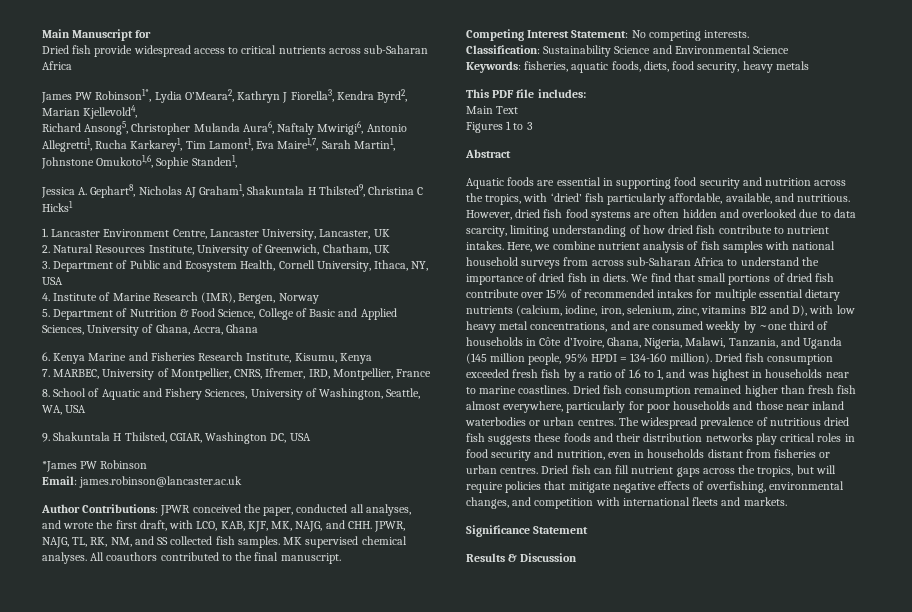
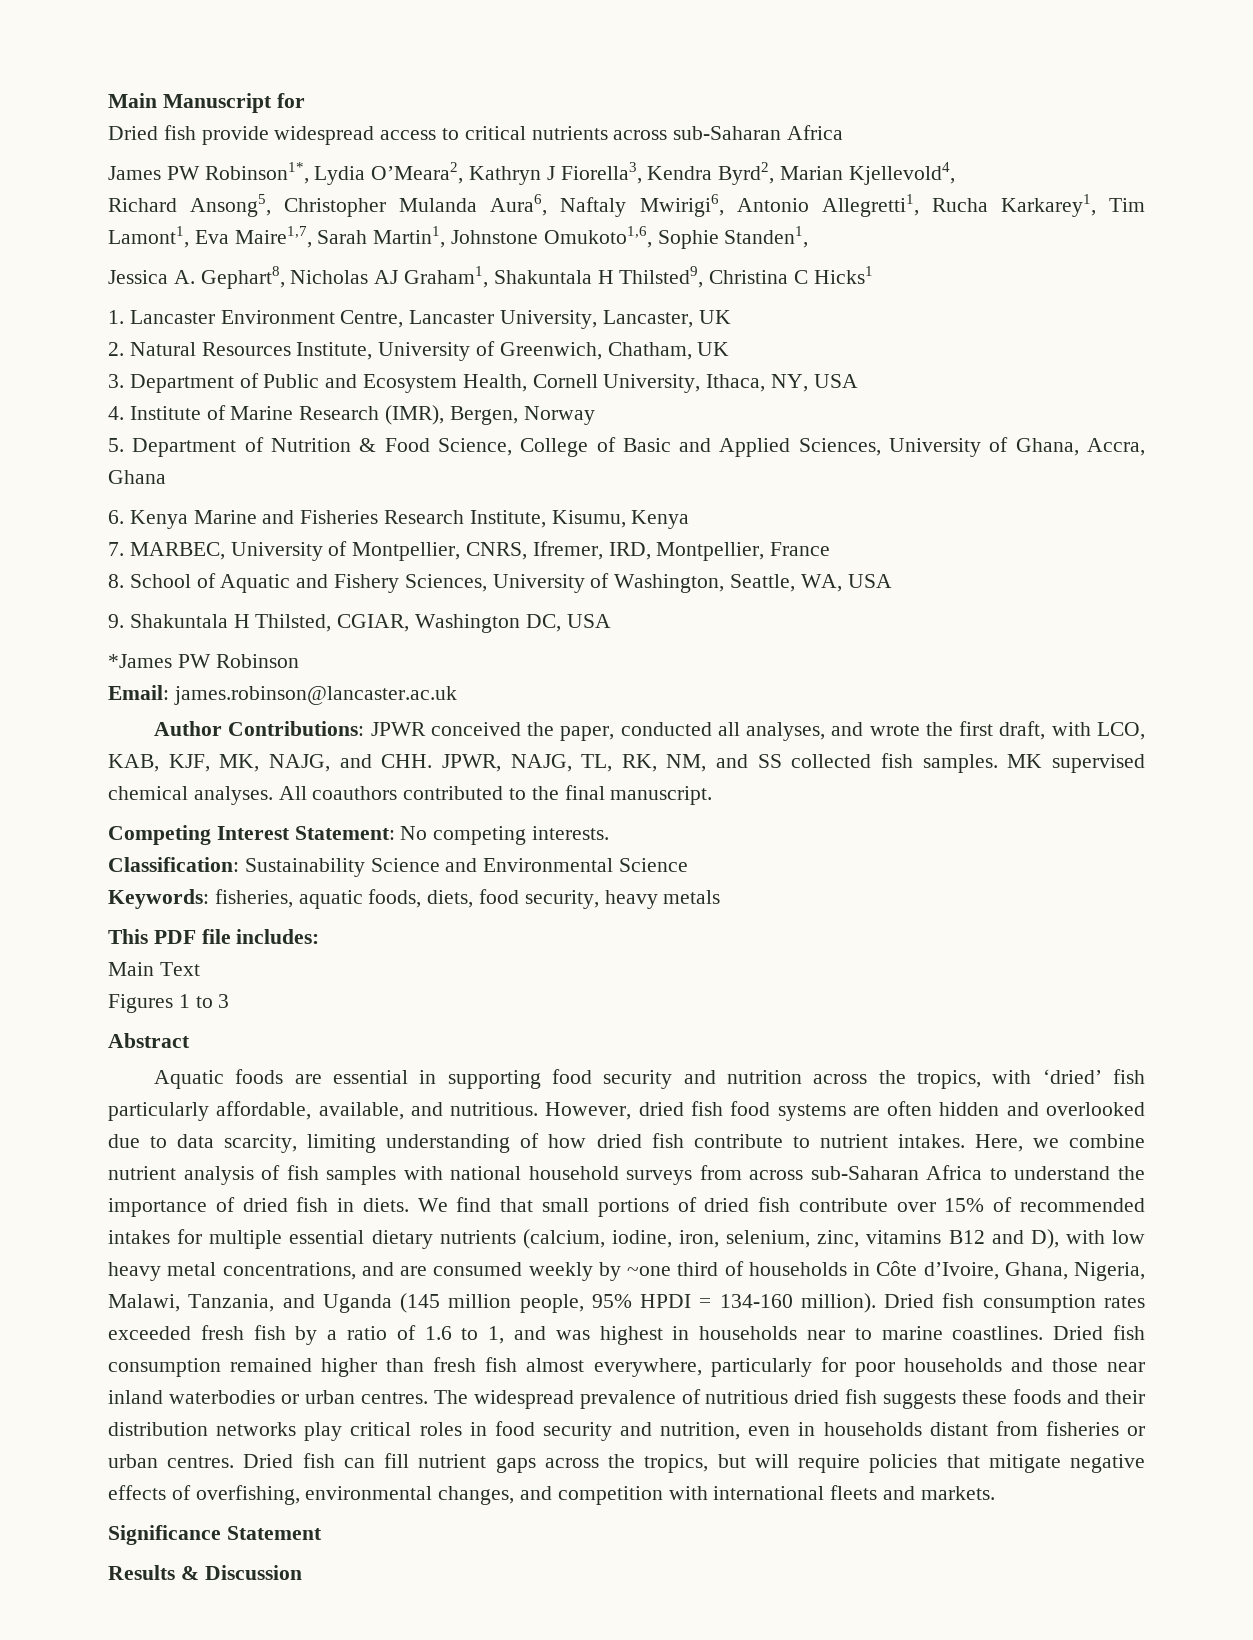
(834, 359) none -> [1103,1296,1145,1308] rates

